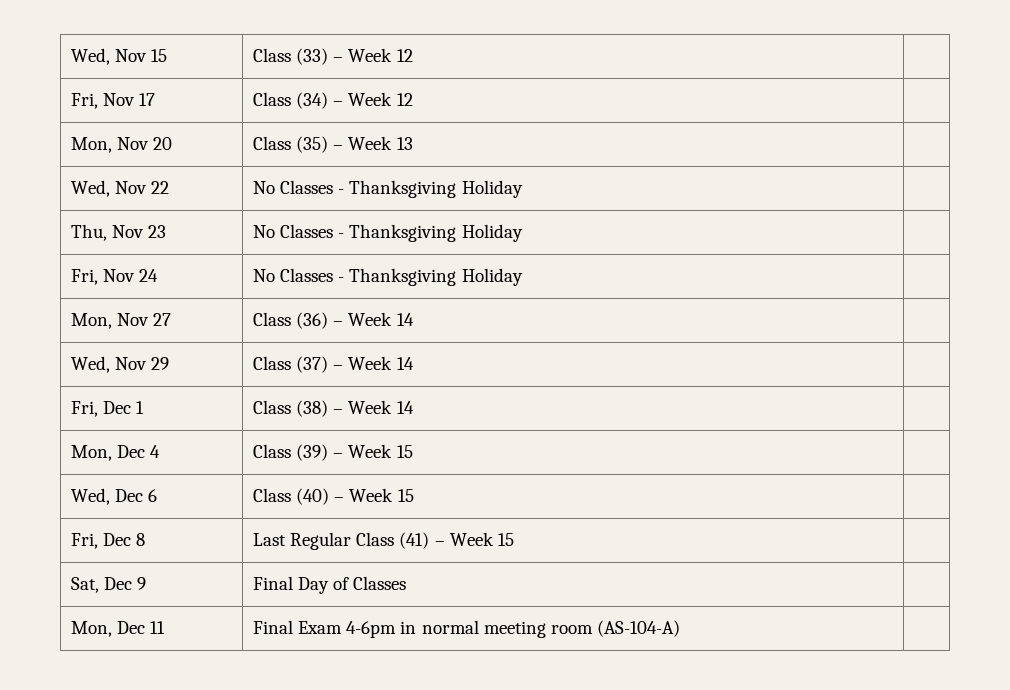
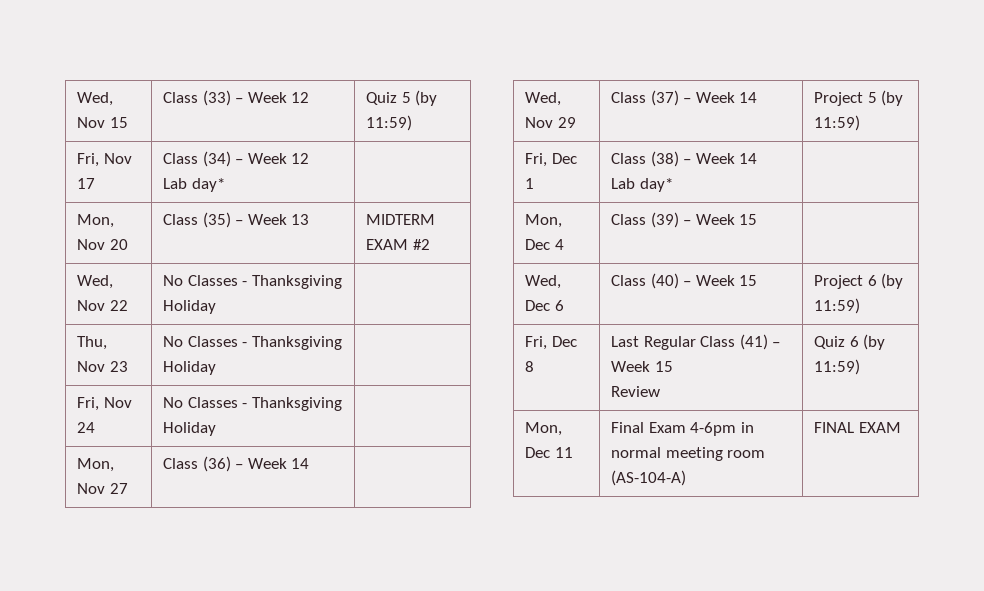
(413, 55) none -> [366,90,438,106] [366,115,413,131] Quiz 5 (by 11:59)
(413, 99) none -> [163,178,225,192] // Lab day*
(413, 143) none -> [366,214,436,225] [366,239,430,250] MIDTERM EXAM #2
(414, 363) none -> [814,90,904,106] [814,115,861,131] Project 5 (by 11:59)
(414, 407) none -> [611,178,673,192] // Lab day*
(414, 495) none -> [814,273,904,289] [814,298,861,314] Project 6 (by 11:59)
[71,577,147,593] [253,576,407,594] | // Sat, Dec 9 | Final Day of Classes | -> [611,386,661,397] [814,334,886,350] [814,359,861,375] // Review | Quiz 6 (by 11:59)
(680, 628) none -> [814,422,901,433] FINAL EXAM

